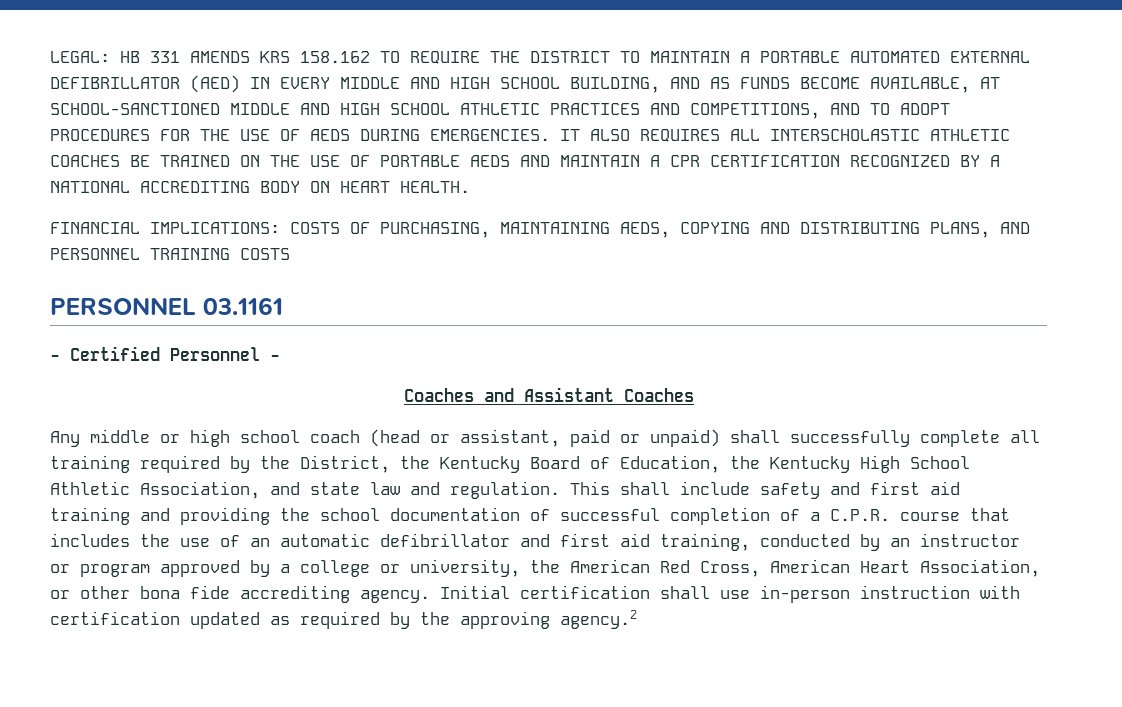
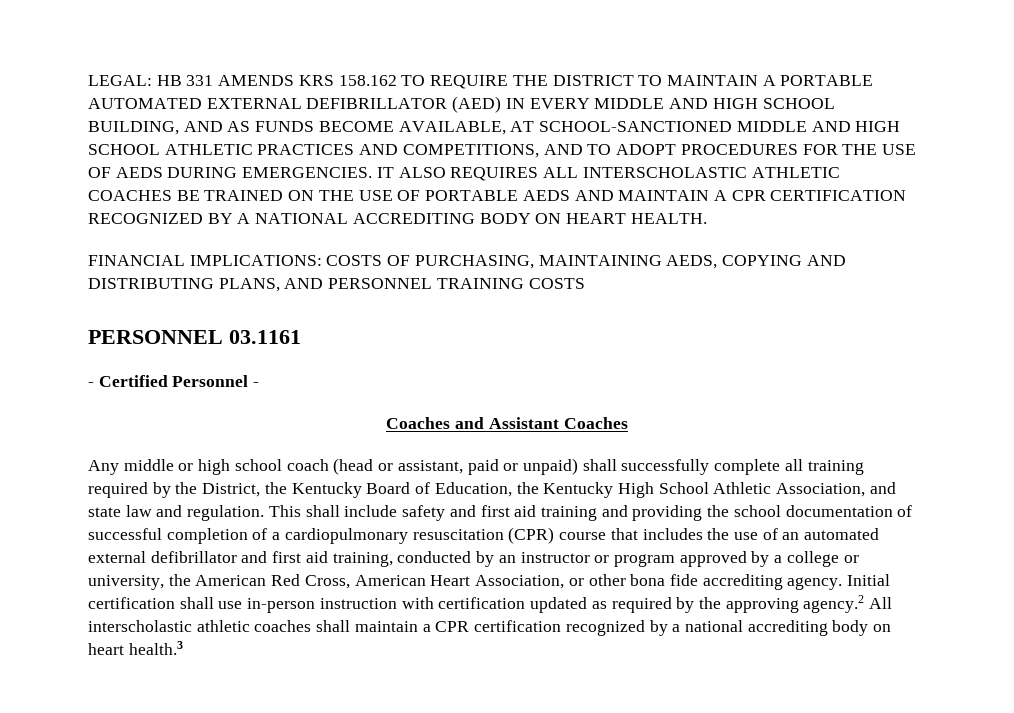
[830,509,890,521] C.P.R. -> [284,527,555,544] cardiopulmonary resuscitation (CPR)
[280,533,370,547] automatic -> [804,528,880,540] [88,551,146,563] automated external
(637, 619) none -> [869,597,893,609] [88,620,892,636] [88,641,183,655] All interscholastic athletic coaches shall maintain a CPR certification recognized by a national accrediting body on heart health.3

